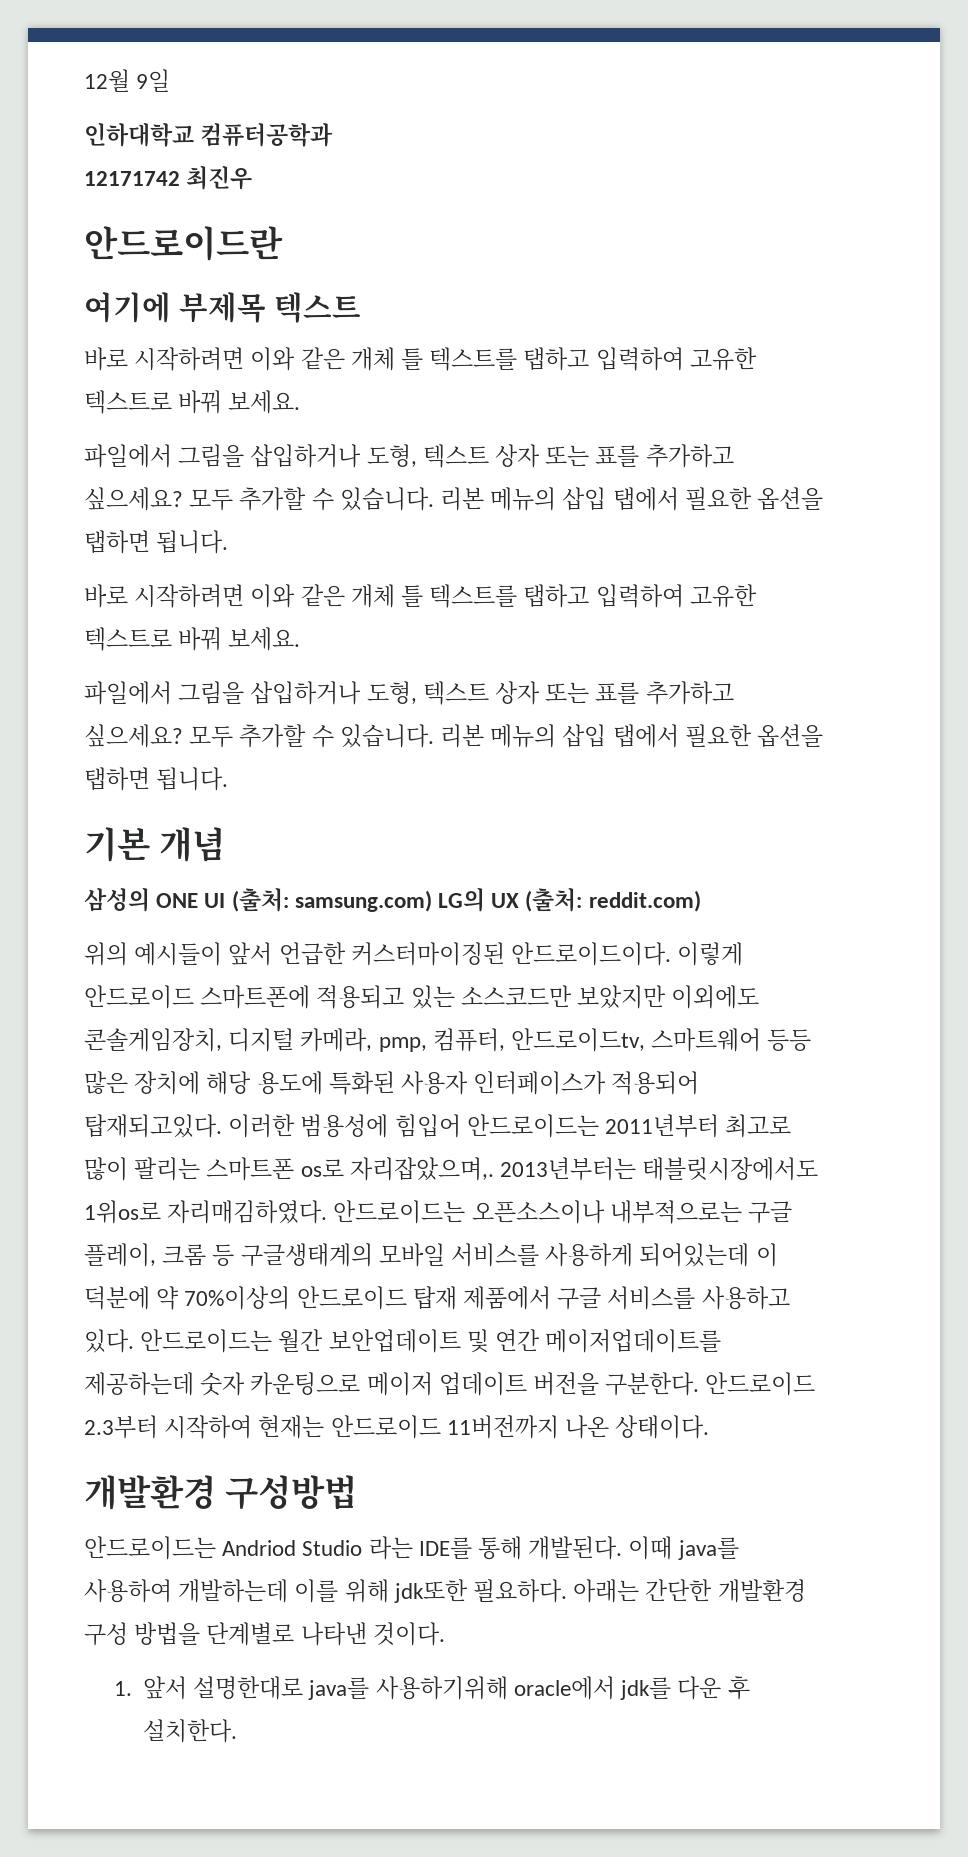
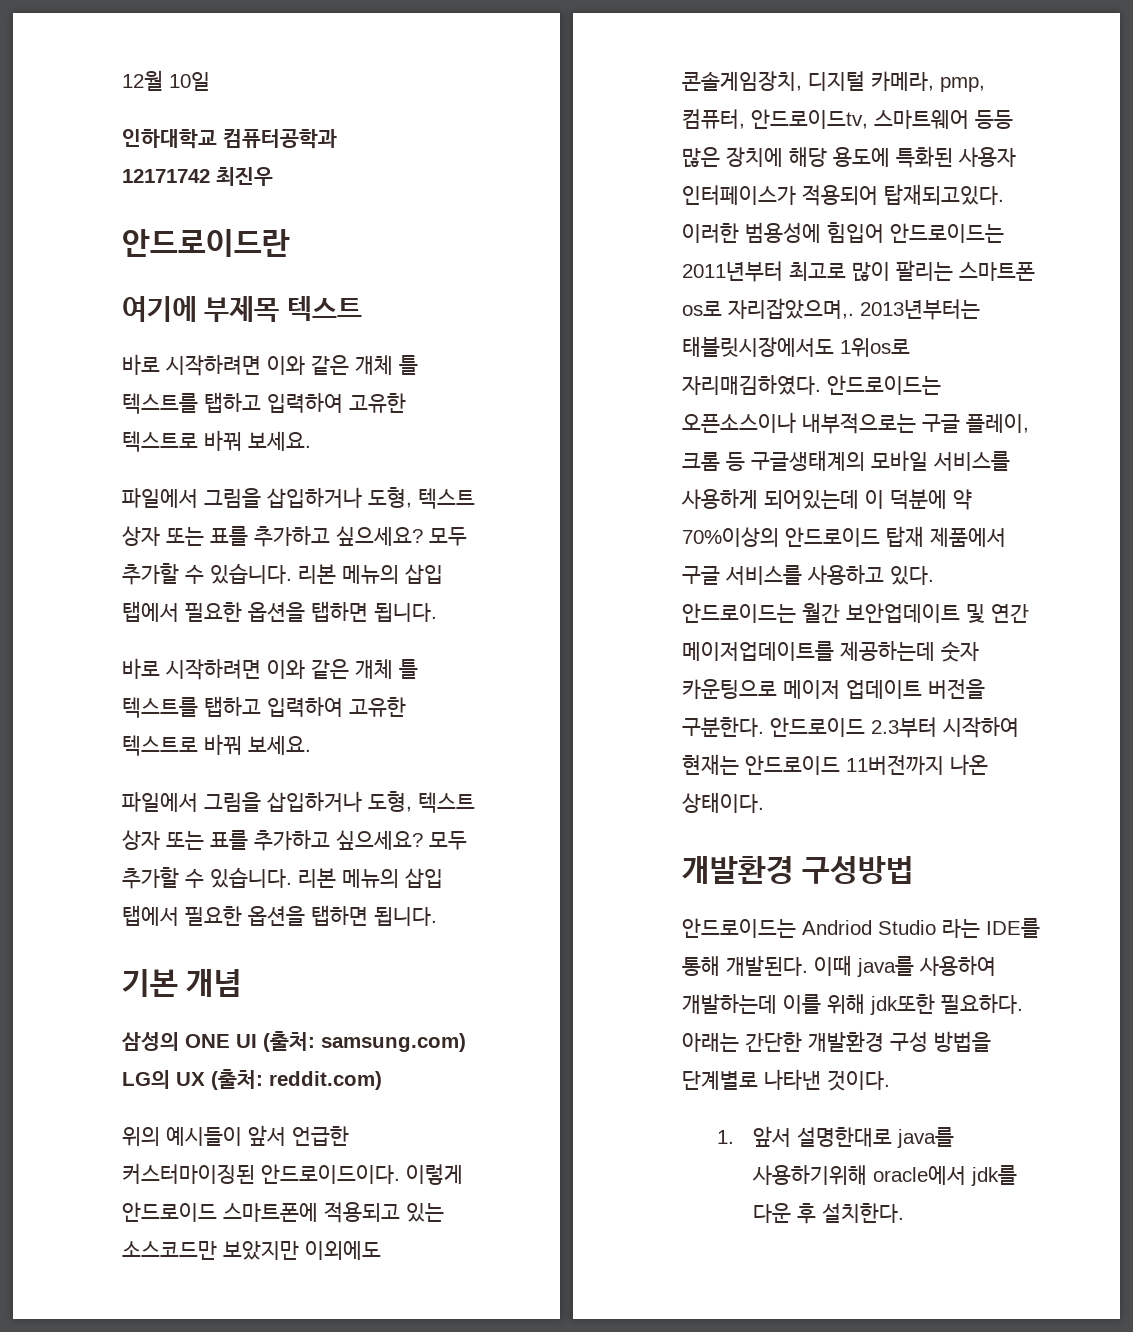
[136,69,171,92] 9일 -> [169,72,210,91] 10일

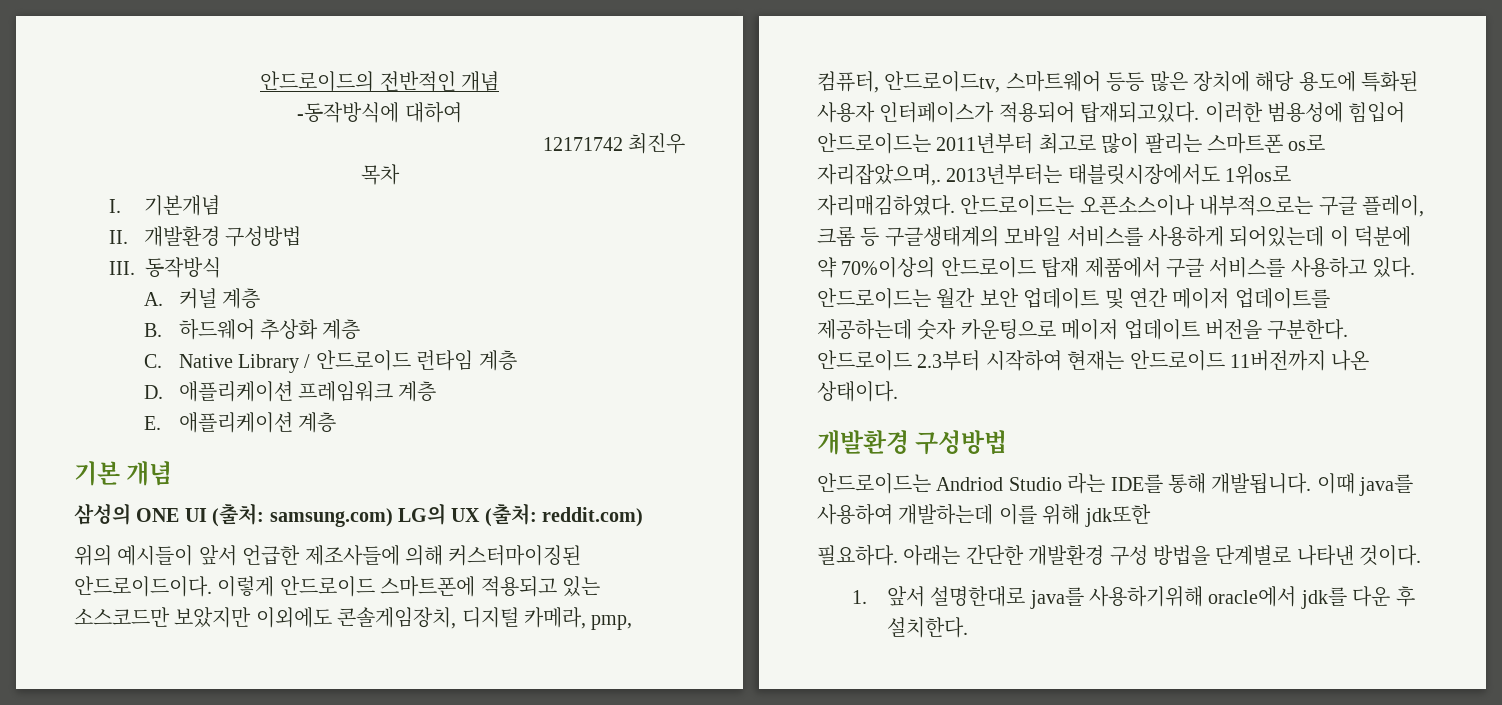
[122,70,210,91] [122,128,337,149] [122,167,273,186] [122,229,290,257] [122,296,362,322] [122,354,418,376] [122,392,406,414] [122,430,311,452] [122,487,475,509] [122,526,467,547] [122,563,443,585] [122,601,437,622] [122,658,418,680] [122,696,406,718] [122,734,311,756] [122,791,475,813] [122,830,467,851] [122,867,443,889] [122,905,437,926] 12월 10일 // 인하대학교 컴퓨터공학과 // 12171742 최진우 // 안드로이드란 // 여기에 부제목 텍스트 // 바로 시작하려면 이와 같은 개체 틀 텍스트를 탭하고 입력하여 고유한 텍스트로 바꿔 보세요. // 파일에서 그림을 삽입하거나 도형, 텍스트 상자 또는 표를 추가하고 싶으세요? 모두 추가할 수 있습니다. 리본 메뉴의 삽입 탭에서 필요한 옵션을 탭하면 됩니다. // 바로 시작하려면 이와 같은 개체 틀 텍스트를 탭하고 입력하여 고유한 텍스트로 바꿔 보세요. // 파일에서 그림을 삽입하거나 도형, 텍스트 상자 또는 표를 추가하고 싶으세요? 모두 추가할 수 있습니다. 리본 메뉴의 삽입 탭에서 필요한 옵션을 탭하면 됩니다. -> [260,71,499,92] [297,102,462,123] [542,133,685,154] [360,164,400,185] [108,195,220,216] [108,226,302,247] [108,257,221,278] [143,288,261,309] [143,319,361,340] [143,350,517,373] [143,381,437,402] [143,412,337,433] 안드로이드의 전반적인 개념 // -동작방식에 대하여 // 12171742 최진우 // 목차 // I. 기본개념 // II. 개발환경 구성방법 // III. 동작방식 // A. 커널 계층 // B. 하드웨어 추상화 계층 // C. Native Library / 안드로이드 런타임 계층 // D. 애플리케이션 프레임워크 계층 // E. 애플리케이션 계층
(349, 1136) none -> [304,545,443,566] 제조사들에 의해
[846,603,1029,623] [682,641,834,661] 보안업데이트 및 연간 메이저업데이트를 -> [979,288,1330,309] 보안 업데이트 및 연간 메이저 업데이트를
[726,956,808,976] 개발된다. -> [1211,473,1312,494] 개발됩니다.
(935, 1004) none -> (1151, 515) //

